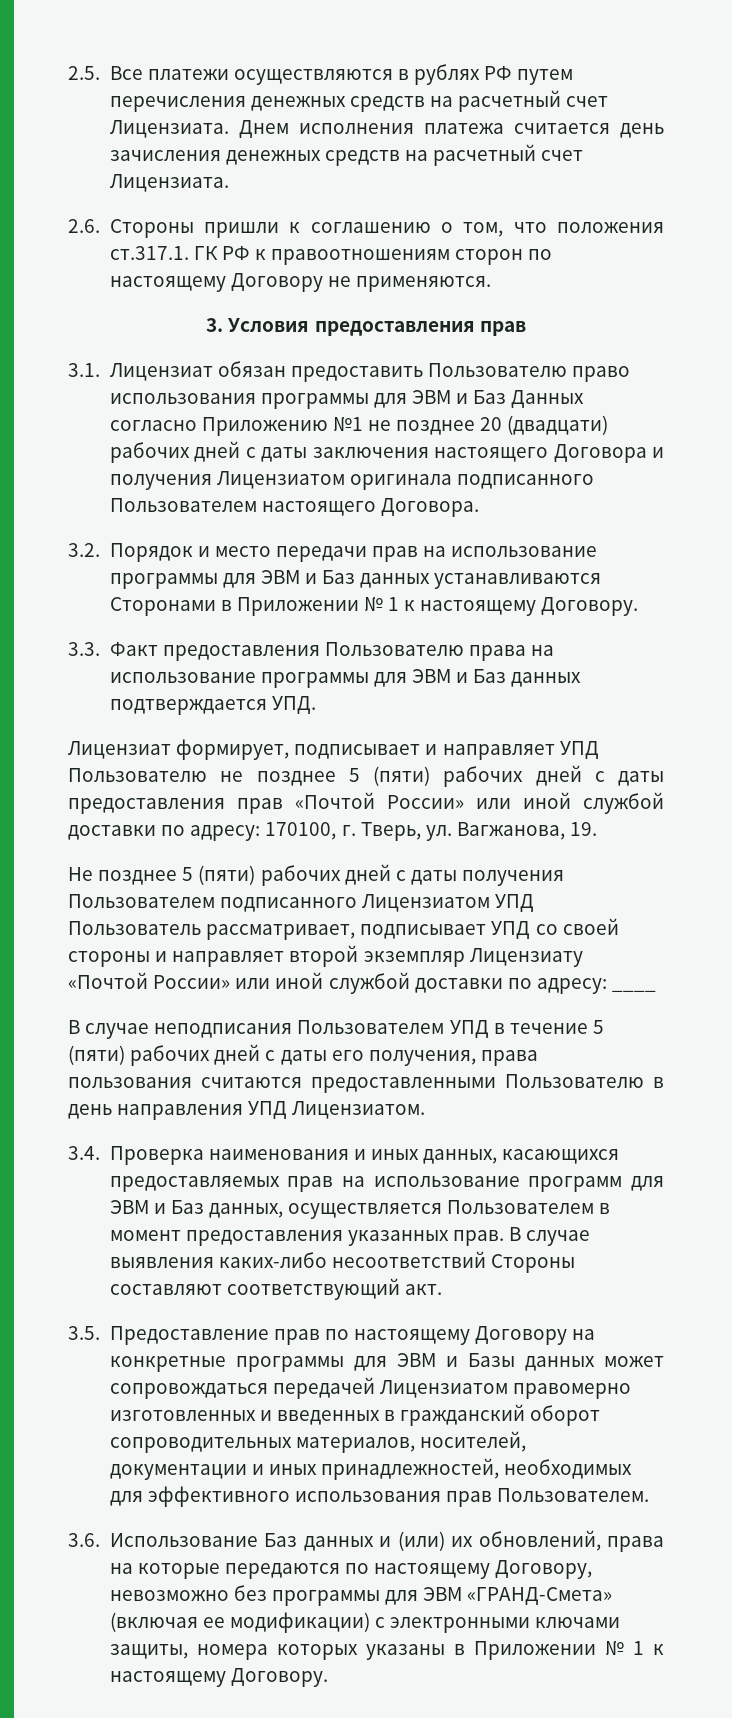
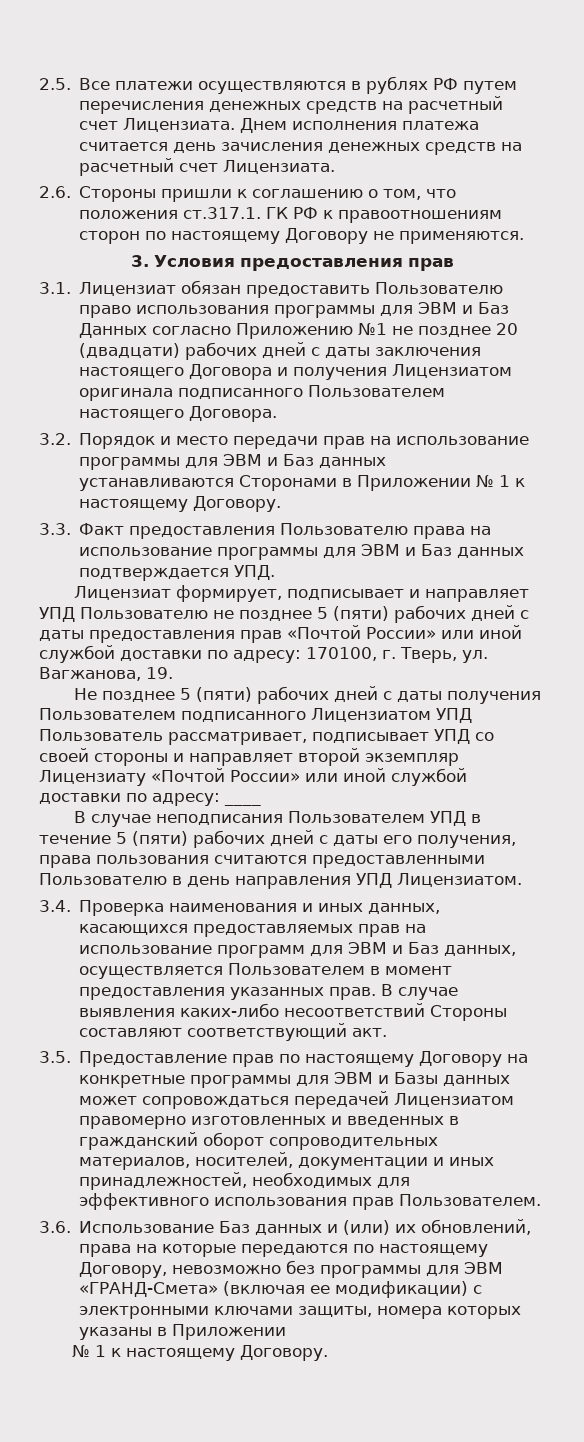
(596, 1650) none -> (287, 1332) //

